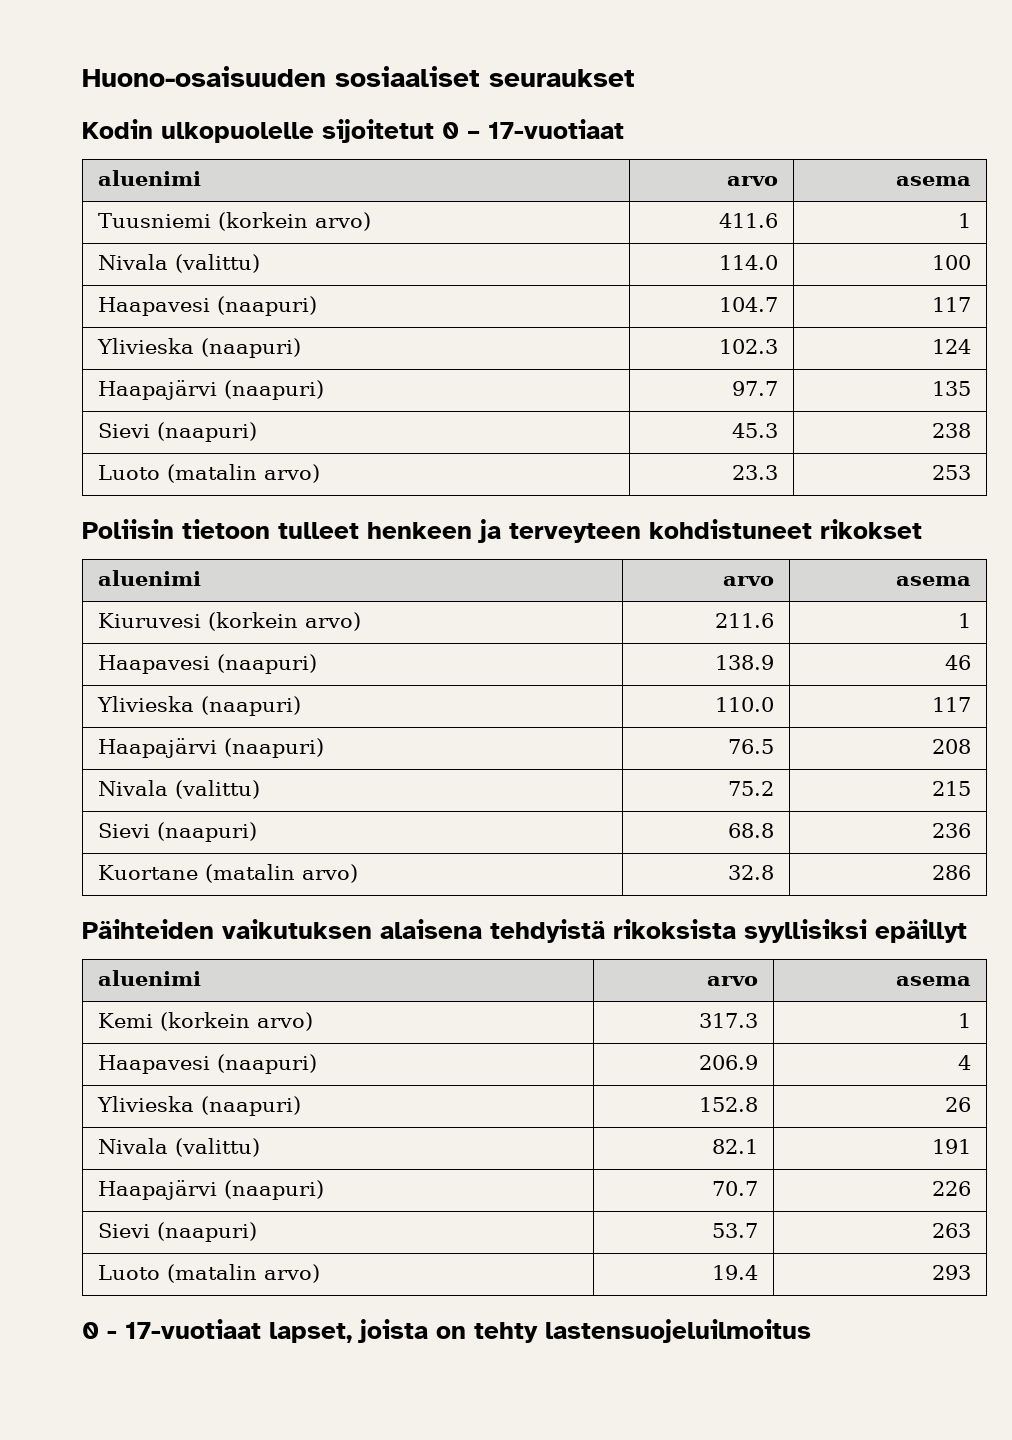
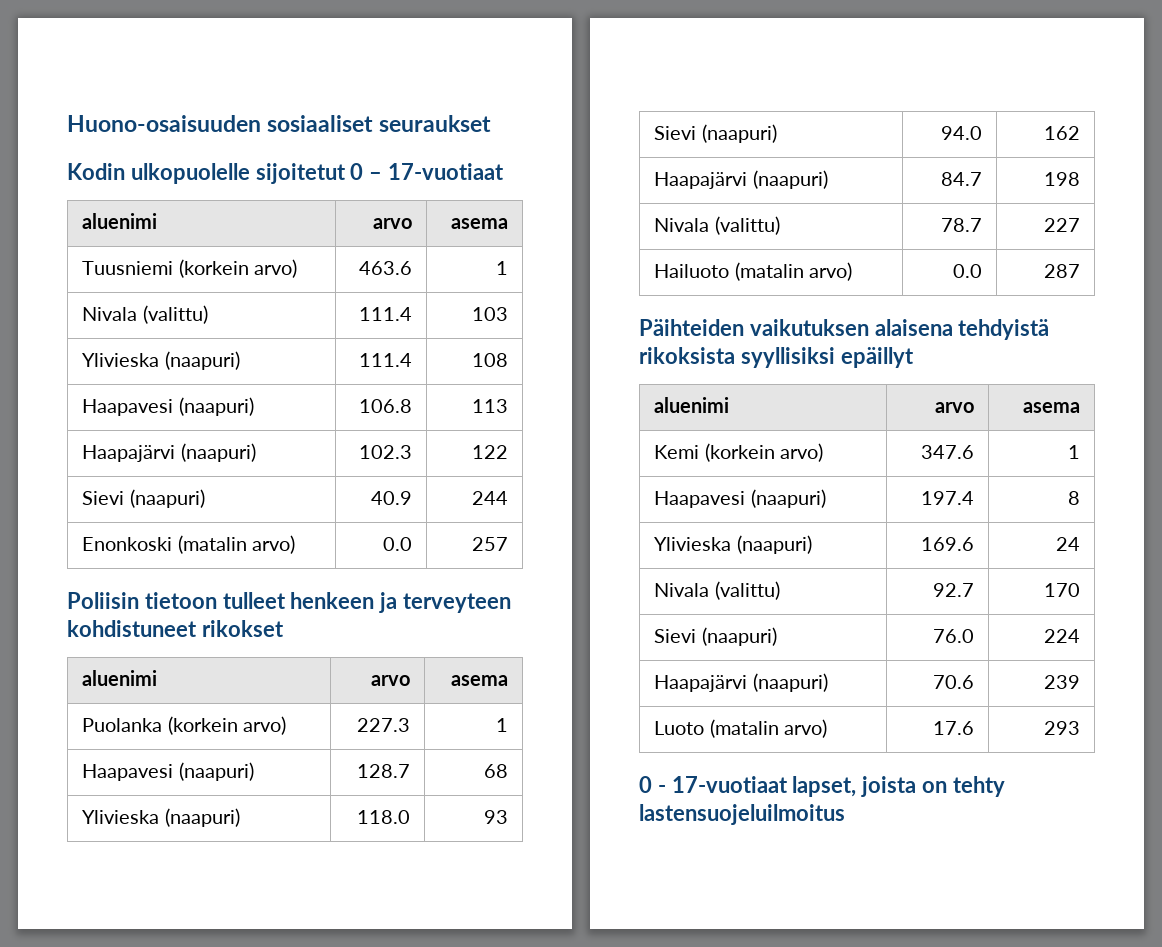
[719,213,779,228] 411.6 -> [358,261,412,275] 463.6
[719,255,779,270] [932,255,972,270] [97,296,317,316] [719,297,779,312] [932,297,972,312] [96,338,194,354] 114.0 | 100 // Haapavesi (naapuri) | 104.7 | 117 // Ylivieska -> [358,307,412,321] [471,307,508,321] [82,351,240,370] [358,353,412,367] [471,353,508,367] [82,397,254,416] [358,399,412,413] [471,399,508,413] [82,445,176,462] 111.4 | 103 // Ylivieska (naapuri) | 111.4 | 108 // Haapavesi (naapuri) | 106.8 | 113 // Haapajärvi
[932,339,972,354] [97,380,324,400] [732,381,779,396] [932,381,972,396] [97,422,257,442] [732,423,779,438] [932,423,972,438] [97,464,320,483] [732,465,779,480] [932,465,972,480] 124 // Haapajärvi (naapuri) | 97.7 | 135 // Sievi (naapuri) | 45.3 | 238 // Luoto (matalin arvo) | 23.3 | 253 -> [471,445,508,459] [82,489,205,508] [370,491,412,505] [471,491,508,505] [82,535,295,554] [382,537,412,551] [471,537,508,551] 122 // Sievi (naapuri) | 40.9 | 244 // Enonkoski (matalin arvo) | 0.0 | 257
[97,612,361,631] [715,613,775,628] [958,613,972,628] [97,654,317,674] [715,655,775,670] [945,655,972,670] [96,696,301,716] [715,697,775,712] [932,697,972,712] [97,738,324,758] [728,739,775,754] [932,739,972,754] [97,780,260,799] [728,781,775,796] [932,781,972,796] [97,822,257,842] [728,823,775,838] [932,823,972,838] [97,864,358,883] [728,865,775,880] [932,865,972,880] Kiuruvesi (korkein arvo) | 211.6 | 1 // Haapavesi (naapuri) | 138.9 | 46 // Ylivieska (naapuri) | 110.0 | 117 // Haapajärvi (naapuri) | 76.5 | 208 // Nivala (valittu) | 75.2 | 215 // Sievi (naapuri) | 68.8 | 236 // Kuortane (matalin arvo) | 32.8 | 286 -> [82,716,286,735] [356,718,410,732] [495,718,508,732] [82,762,254,781] [356,764,410,778] [483,764,508,778] [82,808,240,827] [356,810,410,824] [483,810,508,824] [654,124,777,143] [940,126,982,140] [1043,126,1080,140] [654,170,828,189] [940,172,982,186] [1043,172,1080,186] [654,216,780,235] [940,218,982,232] [1043,218,1080,232] [654,262,852,281] [952,264,982,278] [1043,264,1080,278] Puolanka (korkein arvo) | 227.3 | 1 // Haapavesi (naapuri) | 128.7 | 68 // Ylivieska (naapuri) | 118.0 | 93 // Sievi (naapuri) | 94.0 | 162 // Haapajärvi (naapuri) | 84.7 | 198 // Nivala (valittu) | 78.7 | 227 // Hailuoto (matalin arvo) | 0.0 | 287
[699,1013,759,1028] [958,1013,972,1028] [97,1054,317,1074] [699,1055,759,1070] [958,1055,972,1070] [96,1096,301,1116] [699,1097,759,1112] [945,1097,972,1112] [97,1138,260,1157] [712,1139,759,1154] [932,1139,972,1154] [97,1180,324,1200] [712,1181,759,1196] [932,1181,972,1196] [97,1222,257,1242] [712,1223,759,1238] [932,1223,972,1238] [97,1264,320,1283] [712,1265,759,1280] 317.3 | 1 // Haapavesi (naapuri) | 206.9 | 4 // Ylivieska (naapuri) | 152.8 | 26 // Nivala (valittu) | 82.1 | 191 // Haapajärvi (naapuri) | 70.7 | 226 // Sievi (naapuri) | 53.7 | 263 // Luoto (matalin arvo) | 19.4 -> [920,445,974,459] [1067,445,1080,459] [654,489,826,508] [920,491,974,505] [1067,491,1080,505] [654,535,812,554] [920,537,974,551] [1055,537,1080,551] [654,581,780,600] [932,583,974,597] [1043,583,1080,597] [654,627,777,646] [932,629,974,643] [1043,629,1080,643] [654,673,828,692] [932,675,974,689] [1043,675,1080,689] [654,719,827,738] [932,721,974,735] 347.6 | 1 // Haapavesi (naapuri) | 197.4 | 8 // Ylivieska (naapuri) | 169.6 | 24 // Nivala (valittu) | 92.7 | 170 // Sievi (naapuri) | 76.0 | 224 // Haapajärvi (naapuri) | 70.6 | 239 // Luoto (matalin arvo) | 17.6

